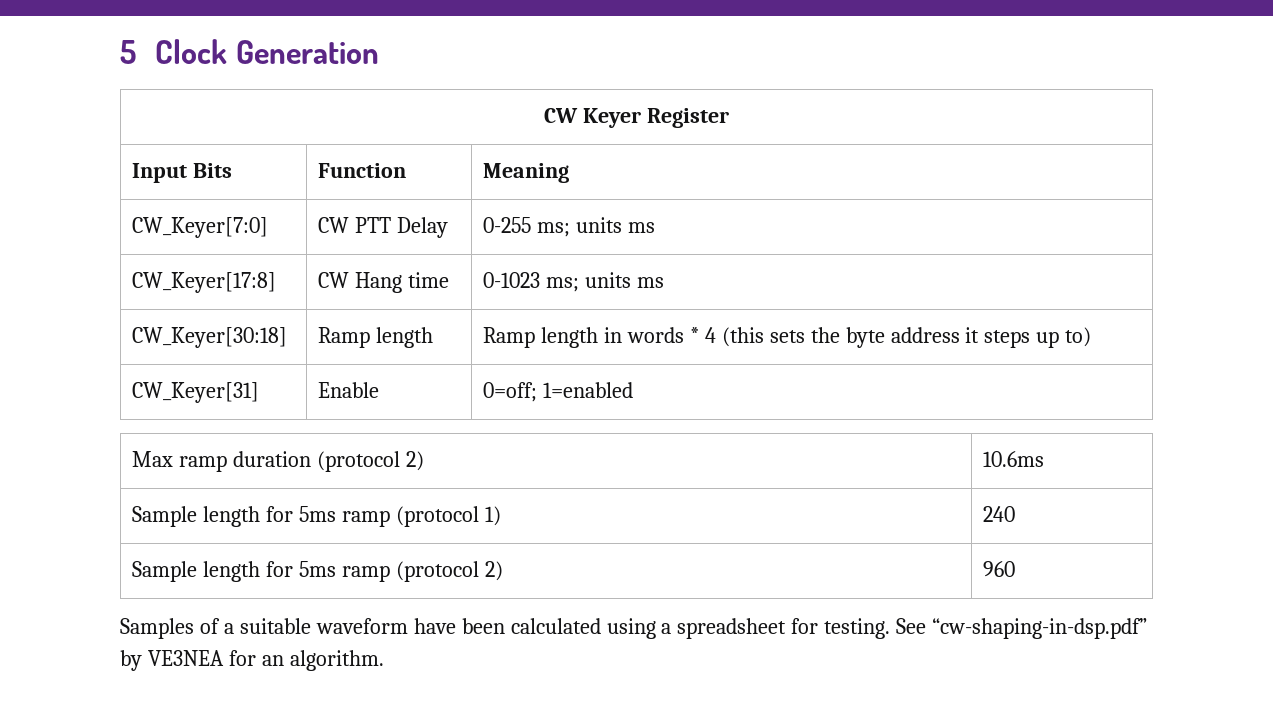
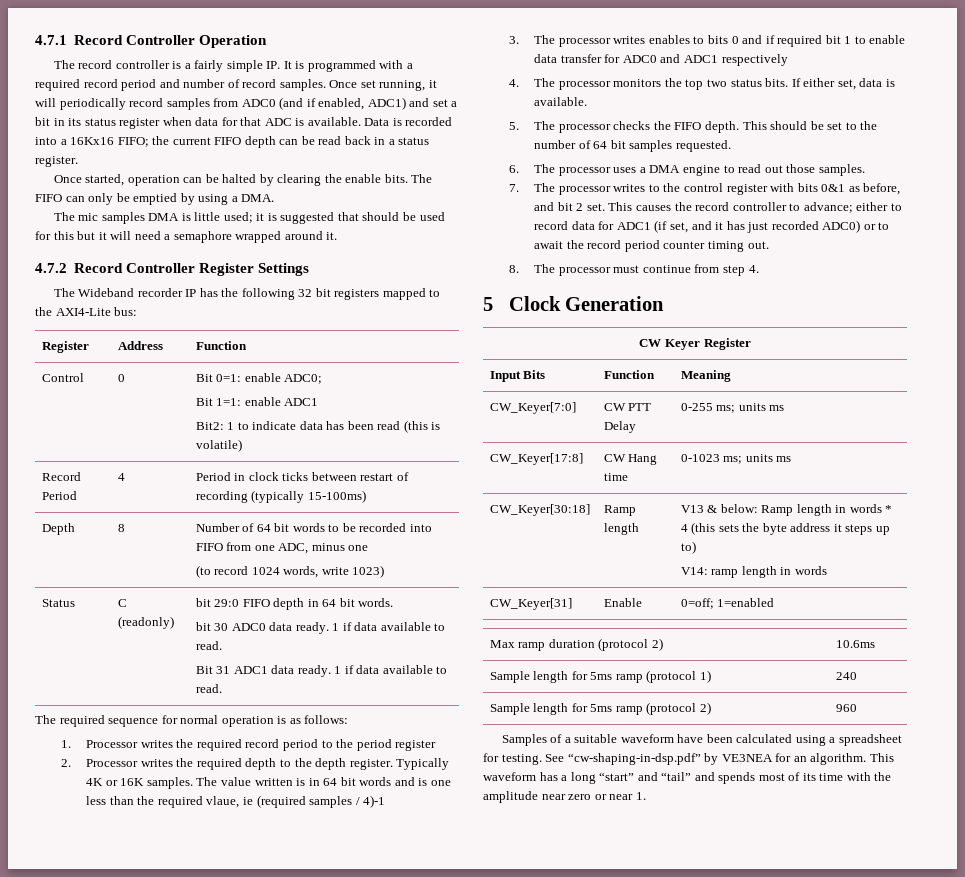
(120, 52) none -> [35,35,267,48] [53,60,413,72] [35,79,437,91] [35,97,458,110] [35,117,453,129] [35,136,430,148] [35,156,78,167] [53,174,433,186] [35,193,275,205] [53,212,445,224] [35,231,338,243] [35,263,309,276] [53,288,441,300] [35,307,138,316] [41,341,89,353] [117,341,163,350] [195,341,247,350] [41,373,84,382] [117,374,125,382] [195,373,323,384] [195,397,319,406] [195,420,441,433] [195,439,242,452] [41,472,81,481] [41,491,77,500] [117,473,125,481] [195,472,409,481] [195,490,366,503] [41,523,75,535] [117,524,125,532] [195,523,432,532] [195,542,369,554] [195,565,385,578] [41,599,75,607] [117,599,127,607] [117,616,174,629] [195,598,394,610] [195,622,446,634] [195,641,222,650] [195,665,448,677] [195,684,222,693] [35,715,349,727] [60,739,437,751] [60,758,450,770] [86,777,451,789] [86,795,386,808] [508,35,906,47] [534,54,788,66] [508,78,895,90] [534,97,588,106] [508,121,878,133] [534,140,731,152] [508,164,865,176] [508,183,901,195] [534,202,902,213] [534,220,890,233] [534,240,769,252] [508,264,759,276] 4.7.1 Record Controller Operation // The record controller is a fairly simple IP. It is programmed with a required record period and number of record samples. Once set running, it will periodically record samples from ADC0 (and if enabled, ADC1) and set a bit in its status register when data for that ADC is available. Data is recorded into a 16Kx16 FIFO; the current FIFO depth can be read back in a status register. // Once started, operation can be halted by clearing the enable bits. The FIFO can only be emptied by using a DMA. // The mic samples DMA is little used; it is suggested that should be used for this but it will need a semaphore wrapped around it. // 4.7.2 Record Controller Register Settings // The Wideband recorder IP has the following 32 bit registers mapped to the AXI4-Lite bus: // Register | Address | Function // Control | 0 | Bit 0=1: enable ADC0; // Bit 1=1: enable ADC1 // Bit2: 1 to indicate data has been read (this is volatile) // Record Period | 4 | Period in clock ticks between restart of recording (typically 15-100ms) // Depth | 8 | Number of 64 bit words to be recorded into FIFO from one ADC, minus one // (to record 1024 words, write 1023) // Status | C (readonly) | bit 29:0 FIFO depth in 64 bit words. // bit 30 ADC0 data ready. 1 if data available to read. // Bit 31 ADC1 data ready. 1 if data available to read. // The required sequence for normal operation is as follows: // 1. Processor writes the required record period to the period register // 2. Processor writes the required depth to the depth register. Typically 4K or 16K samples. The value written is in 64 bit words and is one less than the required vlaue, ie (required samples / 4)-1 // 3. The processor writes enables to bits 0 and if required bit 1 to enable data transfer for ADC0 and ADC1 respectively // 4. The processor monitors the top two status bits. If either set, data is available. // 5. The processor checks the FIFO depth. This should be set to the number of 64 bit samples requested. // 6. The processor uses a DMA engine to read out those samples. // 7. The processor writes to the control register with bits 0&1 as before, and bit 2 set. This causes the record controller to advance; either to record data for ADC1 (if set, and it has just recorded ADC0) or to await the record period counter timing out. // 8. The processor must continue from step 4. //
(434, 337) none -> [680,504,758,513] V13 & below:
(1092, 337) none -> [680,566,827,578] // V14: ramp length in words
(384, 660) none -> [869,753,894,762] [483,772,892,784] [483,791,646,803] This waveform has a long “start” and “tail” and spends most of its time with the amplitude near zero or near 1.

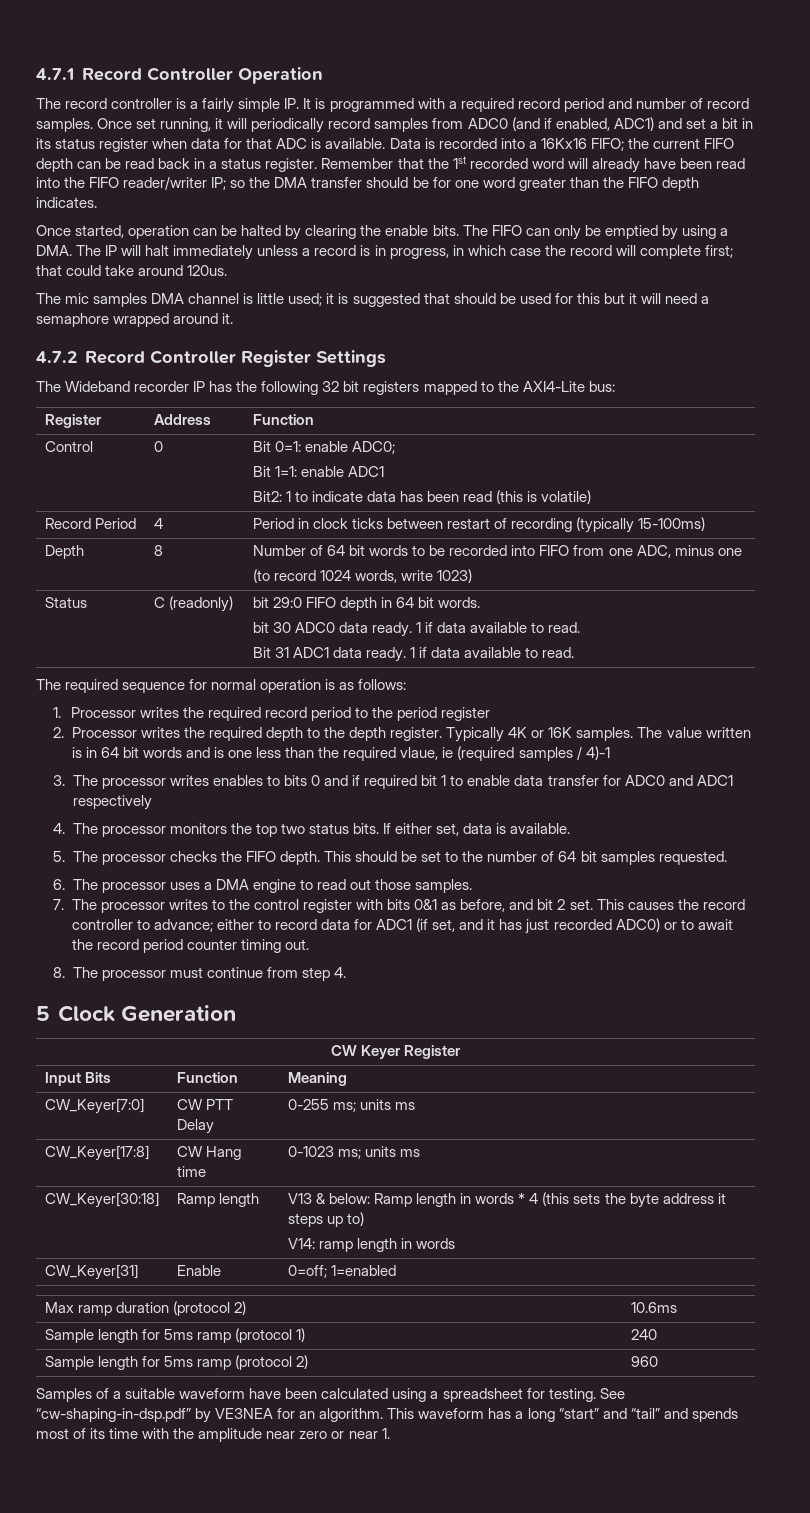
(78, 161) none -> [321,156,745,173] [36,176,699,191] [36,197,97,208] Remember that the 1st recorded word will already have been read into the FIFO reader/writer IP; so the DMA transfer should be for one word greater than the FIFO depth indicates.
(275, 198) none -> [76,245,733,260] [36,265,228,276] The IP will halt immediately unless a record is in progress, in which case the record will complete first; that could take around 120us.
(180, 217) none -> [188,293,240,304] channel

